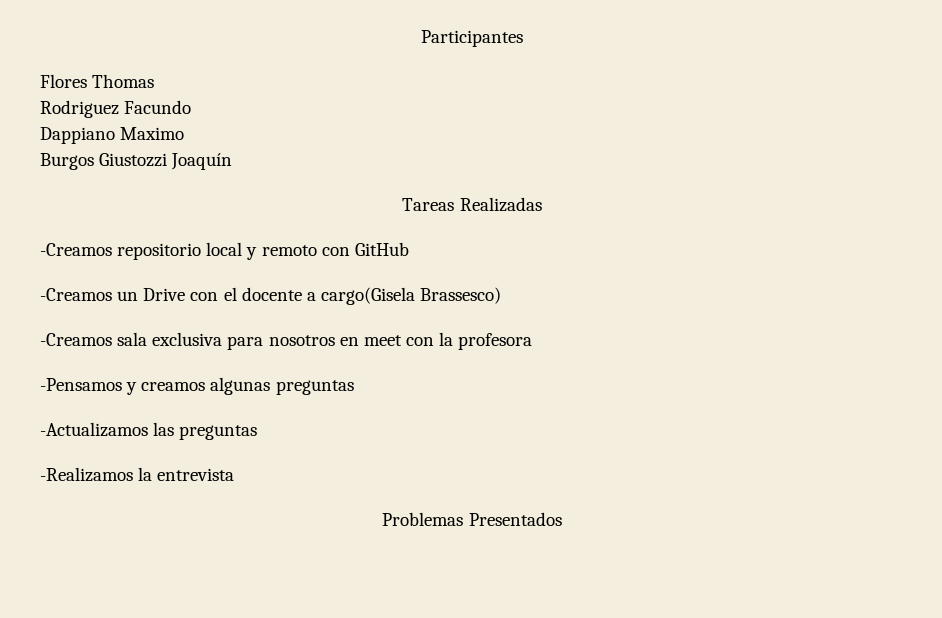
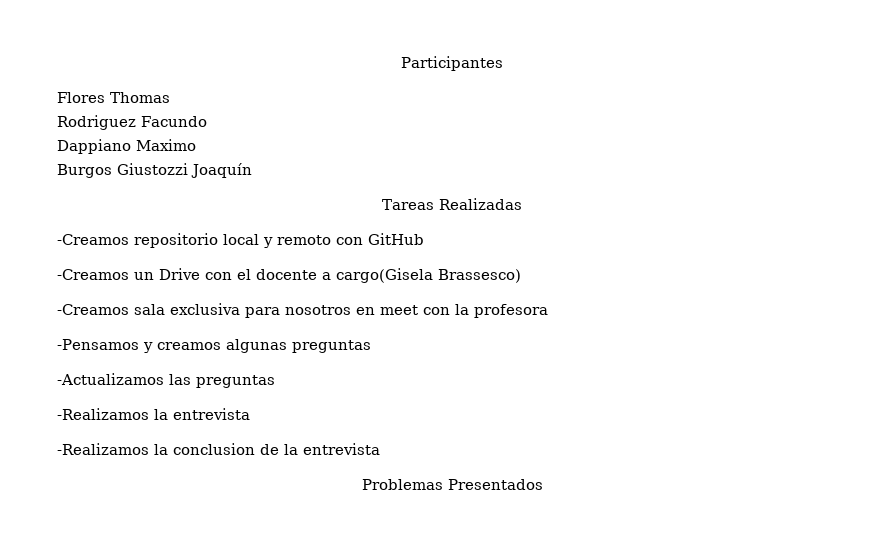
(235, 474) none -> [57,443,380,455] // -Realizamos la conclusion de la entrevista

